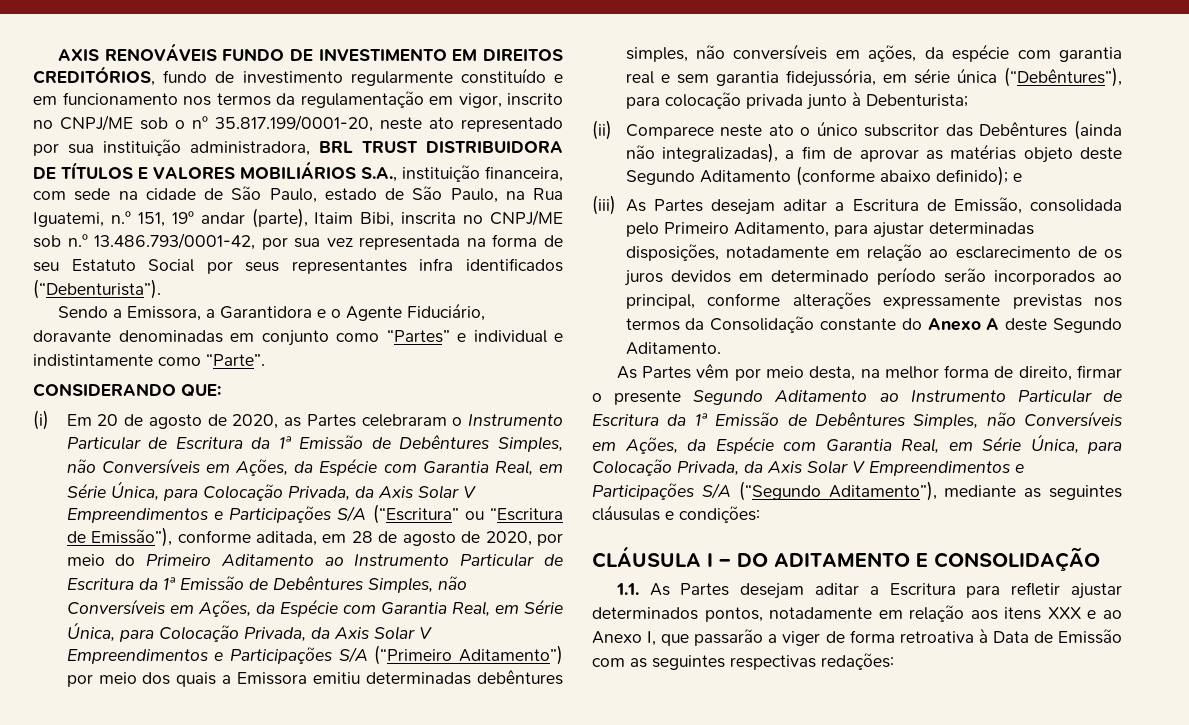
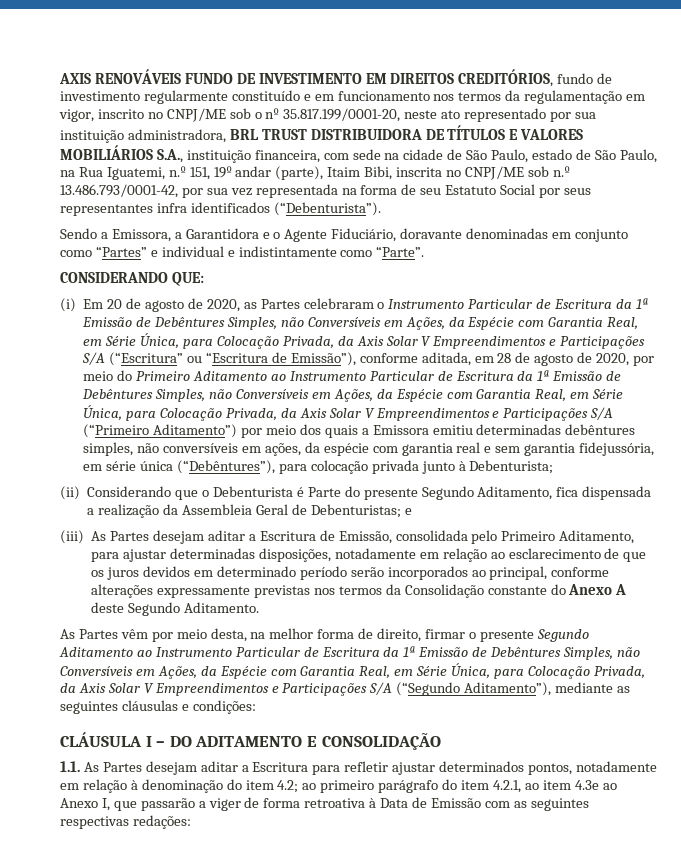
[625,120,1122,140] [625,143,1122,163] [625,166,1008,186] Comparece neste ato o único subscritor das Debêntures (ainda não integralizadas), a fim de aprovar as matérias objeto deste Segundo Aditamento (conforme abaixo definido); -> [87,486,652,500] [87,504,401,518] Considerando que o Debenturista é Parte do presente Segundo Aditamento, fica dispensada a realização da Assembleia Geral de Debenturistas;
(1097, 252) none -> [623,552,647,562] que
[970,607,1097,620] aos itens XXX e -> [130,779,599,793] à denominação do item 4.2; ao primeiro parágrafo do item 4.2.1, ao item 4.3e

